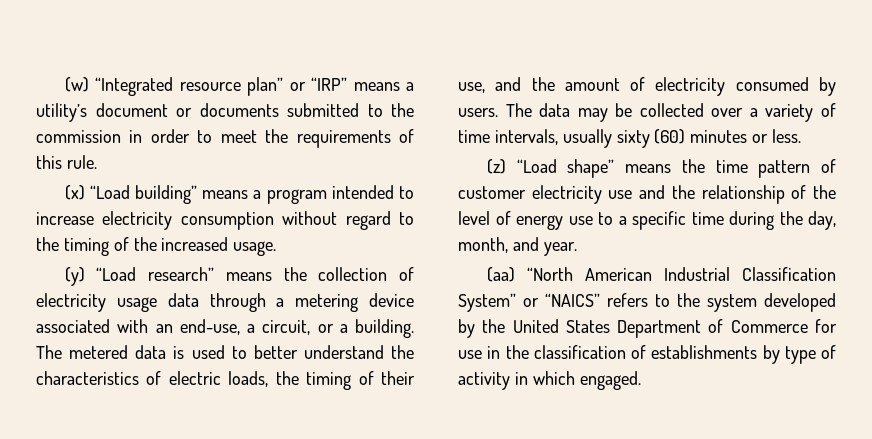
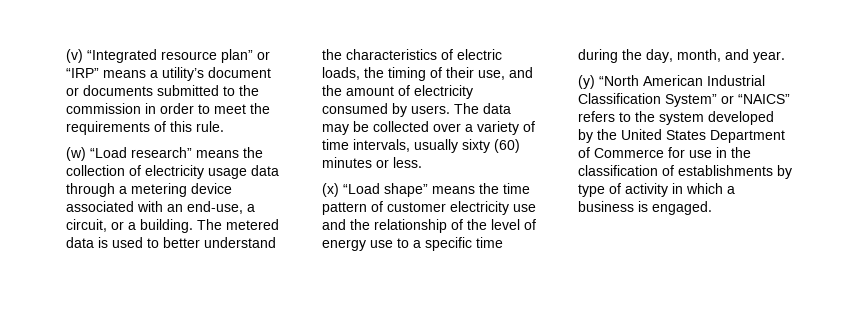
[64,77,89,92] (w) -> [66,49,83,63] (v)
[64,185,415,204] [36,211,414,230] [36,237,277,256] [64,267,85,286] (x) “Load building” means a program intended to increase electricity consumption without regard to the timing of the increased usage. // (y) -> [66,147,86,161] (w)
[486,159,506,174] (z) -> [322,183,339,197] (x)
[486,267,515,282] (aa) -> [578,75,595,89] (y)
(575, 378) none -> [727,186,735,194] [578,201,648,212] a business is

